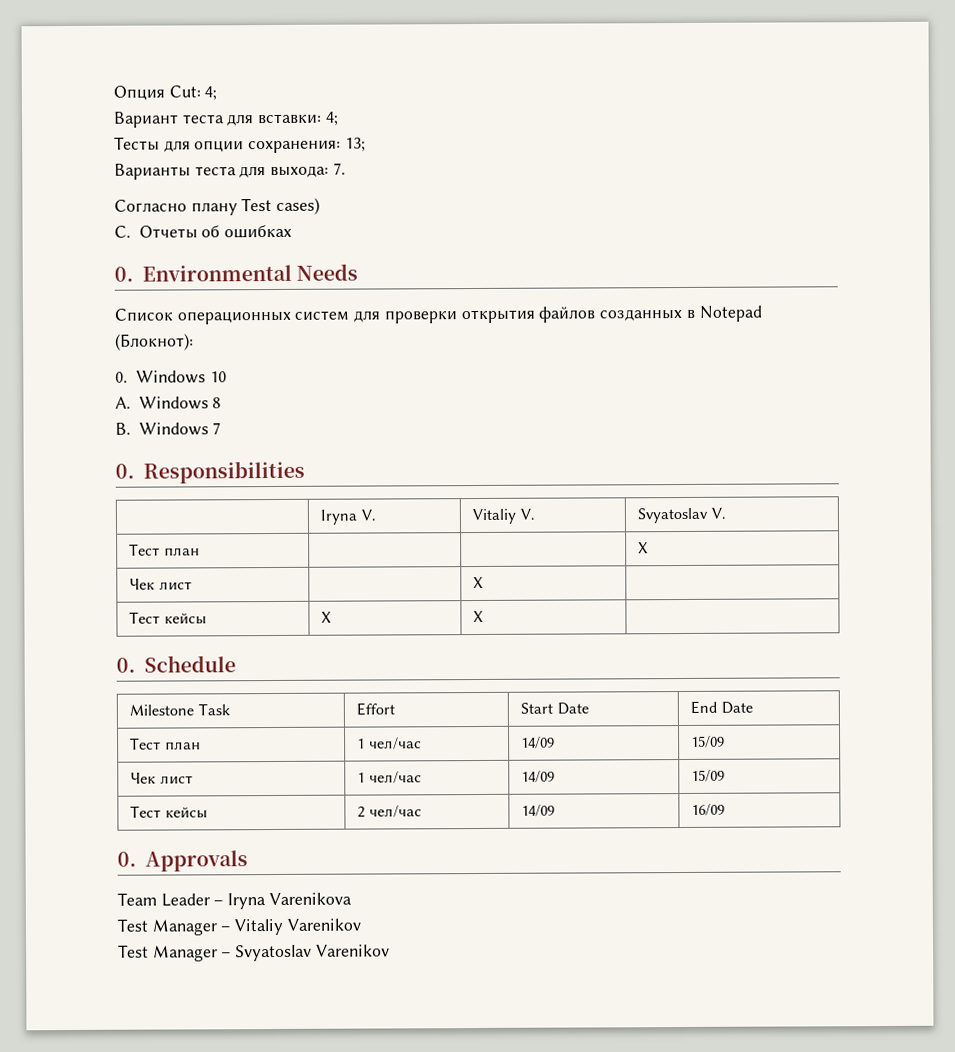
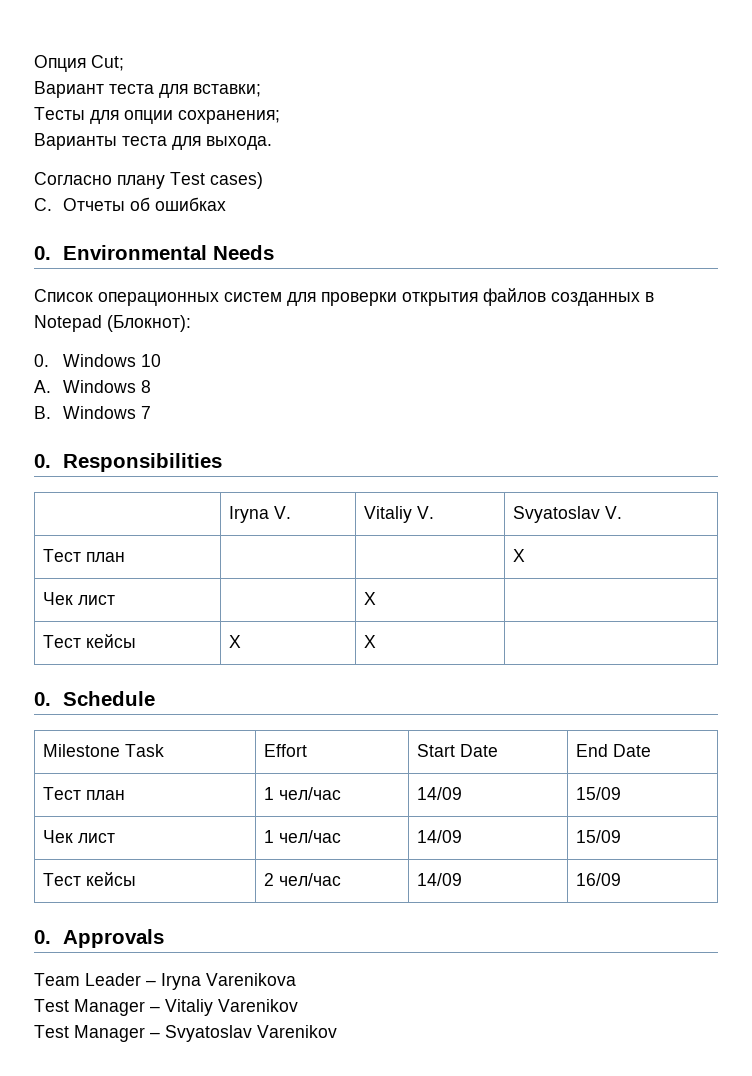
[168,85,218,101] Cut: 4; -> [91,55,124,71] Cut;
[257,111,339,126] вставки: 4; -> [193,84,261,97] вставки;
[248,137,366,154] сохранения: 13; -> [178,110,280,124] сохранения;
[270,162,346,179] выхода: 7. -> [206,136,272,150] выхода.

